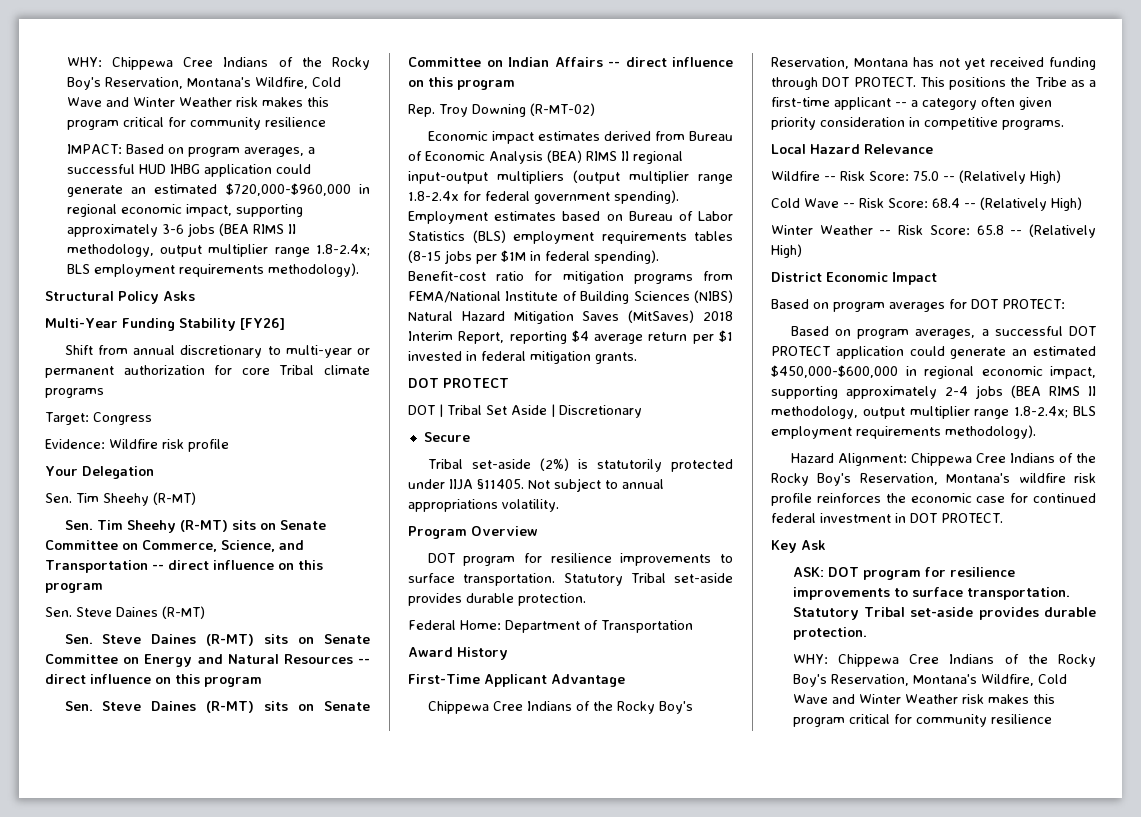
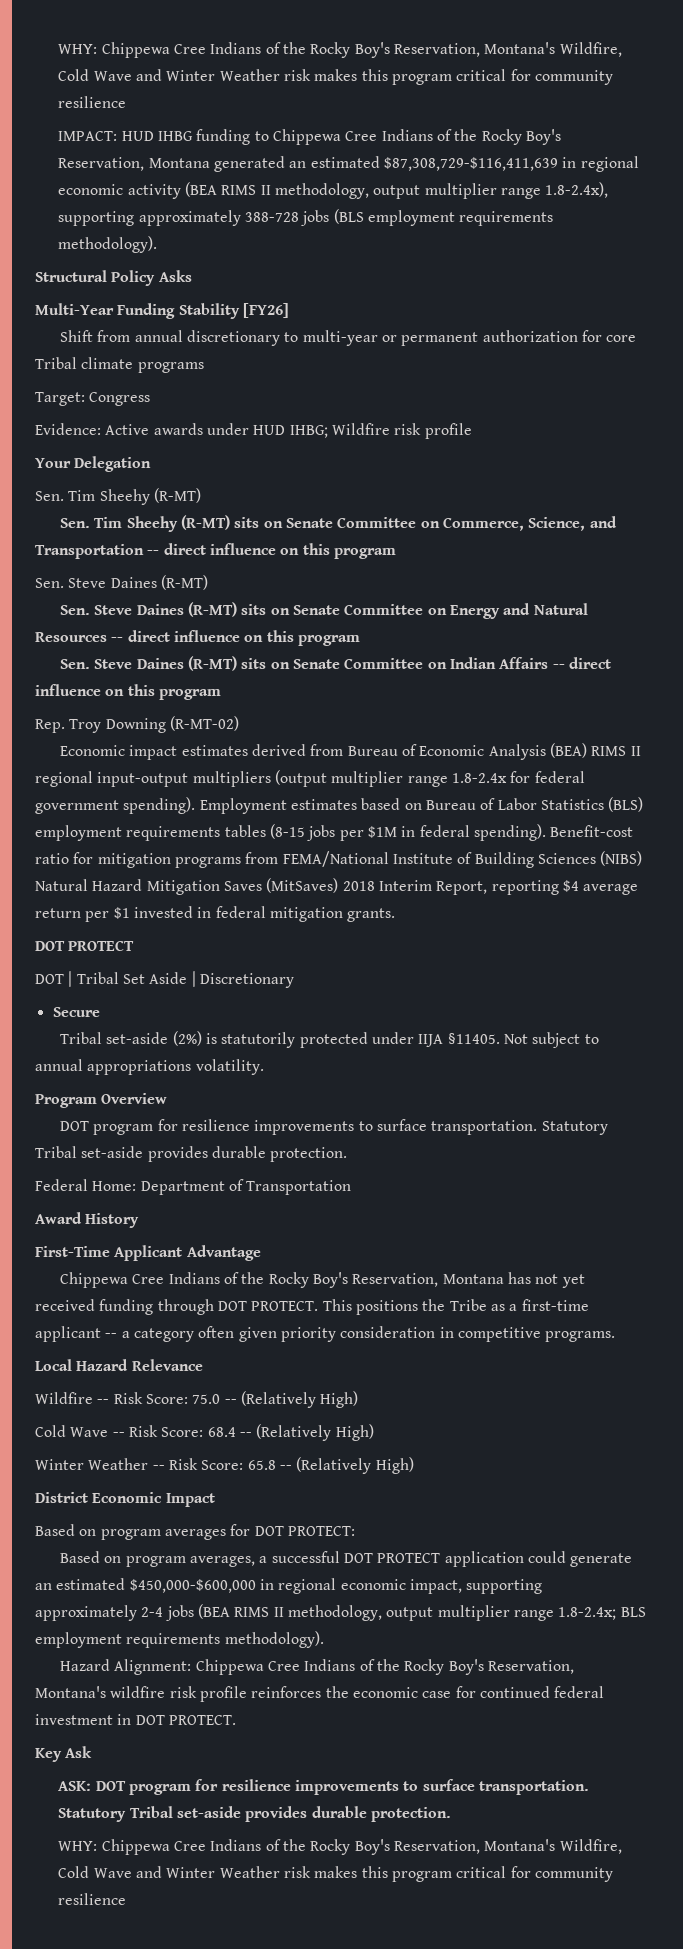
[125,144,315,157] [66,164,311,177] [66,183,370,197] [66,204,303,217] [66,223,296,237] [66,244,370,257] [66,264,90,274] Based on program averages, a successful HUD IHBG application could generate an estimated $720,000-$960,000 in regional economic impact, supporting approximately 3-6 jobs (BEA RIMS II methodology, output multiplier range 1.8-2.4x; BLS -> [121,129,561,145] [58,156,639,172] [58,182,609,199] [58,209,364,226] HUD IHBG funding to Chippewa Cree Indians of the Rocky Boy's Reservation, Montana generated an estimated $87,308,729-$116,411,639 in regional economic activity (BEA RIMS II methodology, output multiplier range 1.8-2.4x), supporting approximately 388-728 jobs (BLS
(105, 444) none -> [105,423,328,438] Active awards under HUD IHBG;

